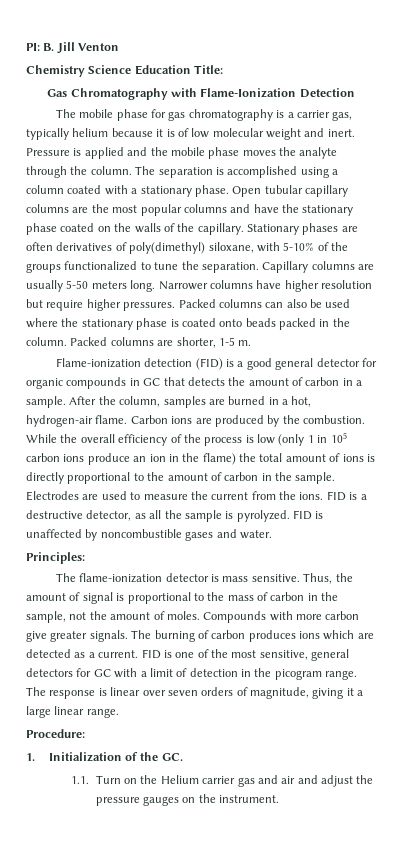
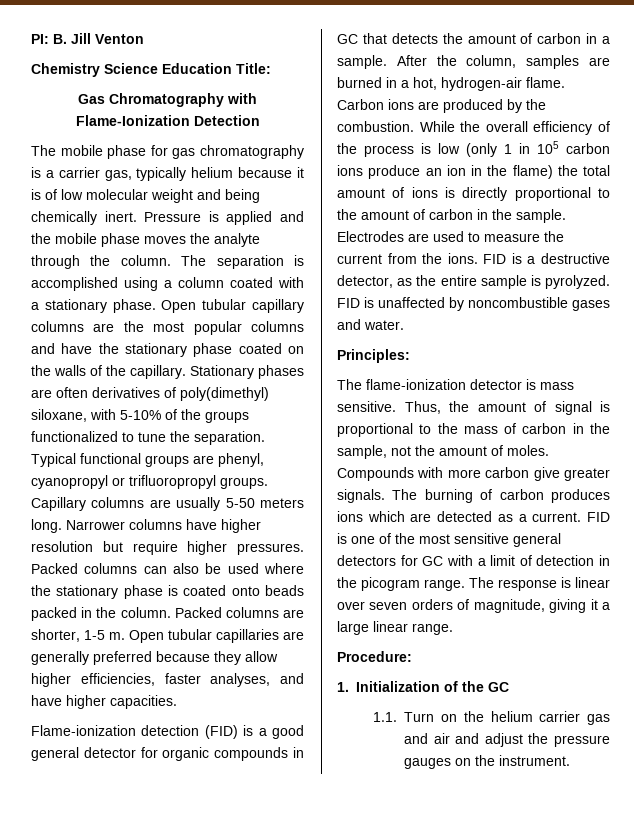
(325, 132) none -> [225,189,260,203] [31,211,97,225] being chemically
(259, 267) none -> [31,453,264,467] [31,475,268,489] Typical functional groups are phenyl, cyanopropyl or trifluoropropyl groups.
(252, 343) none -> [129,629,304,643] [31,651,278,665] [31,673,304,687] [31,695,177,709] Open tubular capillaries are generally preferred because they allow higher efficiencies, faster analyses, and have higher capacities.
[149,510,182,519] all the -> [416,275,477,286] the entire
[259,650,308,660] sensitive, -> [454,533,509,544] sensitive
[161,753,183,761] GC. -> [488,682,509,692] GC
[160,775,199,784] Helium -> [490,711,533,722] helium

